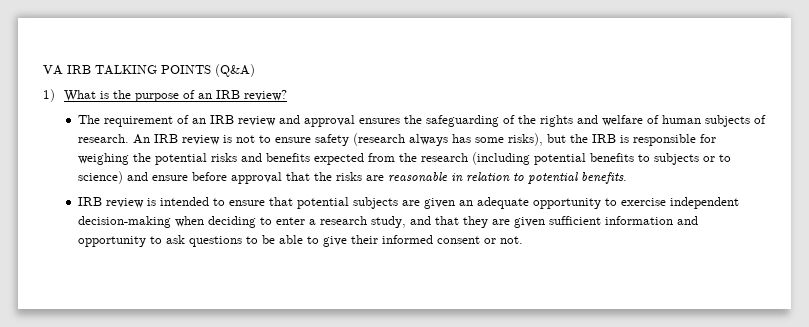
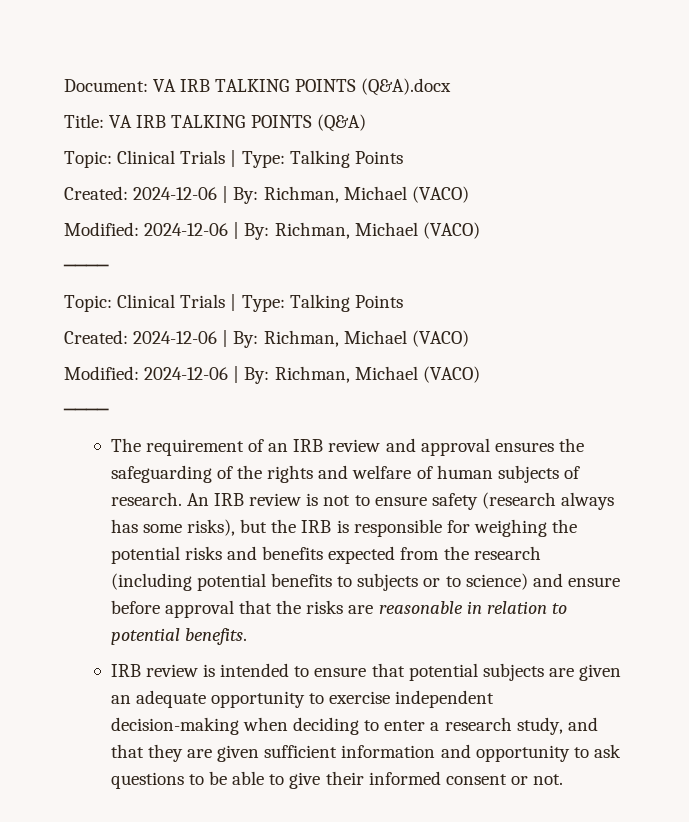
(43, 70) none -> [64,78,451,96] [64,114,104,128] Document: VA IRB TALKING POINTS (Q&A).docx // Title:
[43,89,287,102] 1) What is the purpose of an IRB review? -> [64,150,403,168] [64,186,469,204] [64,222,480,240] [63,264,109,272] [64,294,403,312] [64,330,469,348] [64,366,480,384] [63,408,109,416] Topic: Clinical Trials | Type: Talking Points // Created: 2024-12-06 | By: Richman, Michael (VACO) // Modified: 2024-12-06 | By: Richman, Michael (VACO) // ──── // Topic: Clinical Trials | Type: Talking Points // Created: 2024-12-06 | By: Richman, Michael (VACO) // Modified: 2024-12-06 | By: Richman, Michael (VACO) // ────

